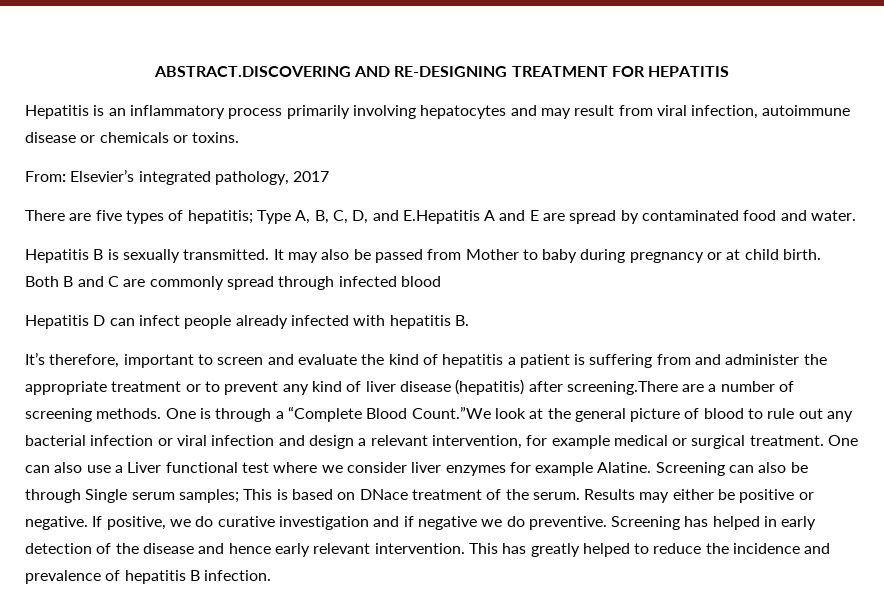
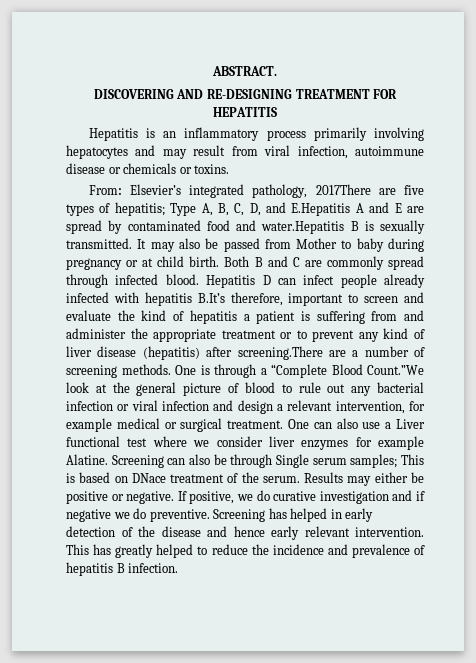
[153,66,351,77] ABSTRACT.DISCOVERING -> [212,66,277,76] [93,89,174,99] ABSTRACT. // DISCOVERING
[293,171,330,182] [25,210,65,221] 2017 // There -> [315,184,371,195] 2017There
[811,210,857,221] [25,249,89,263] water. // Hepatitis -> [261,221,345,234] water.Hepatitis
[400,276,441,287] blood // -> [165,274,199,285] blood.
[454,315,469,326] [25,352,45,365] B. // It’s -> [197,293,225,303] B.It’s

